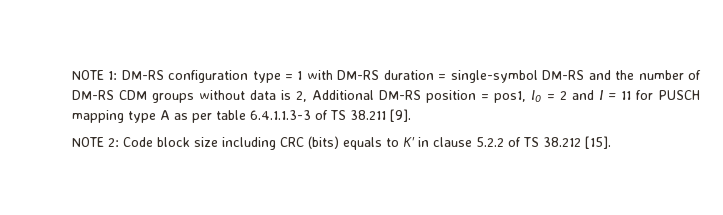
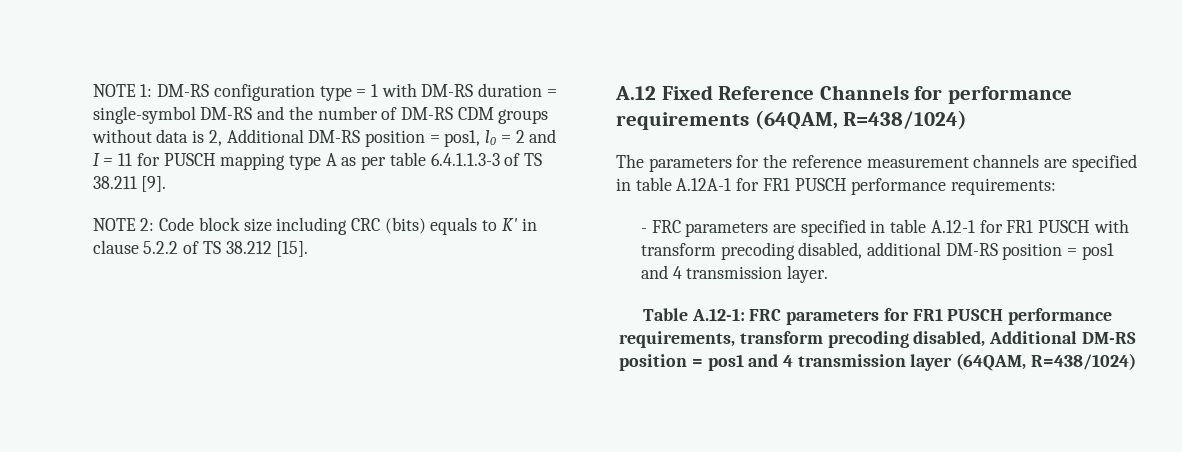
(611, 142) none -> [615,85,1072,104] [616,110,968,130] [616,154,1137,172] [616,177,1057,195] [640,219,1129,237] [640,242,1114,260] [640,265,829,283] [642,308,1113,325] [619,331,1136,348] [619,353,1136,371] // A.12 Fixed Reference Channels for performance requirements (64QAM, R=438/1024) // The parameters for the reference measurement channels are specified in table A.12A-1 for FR1 PUSCH performance requirements: // - FRC parameters are specified in table A.12-1 for FR1 PUSCH with transform precoding disabled, additional DM-RS position = pos1 and 4 transmission layer. // Table A.12-1: FRC parameters for FR1 PUSCH performance requirements, transform precoding disabled, Additional DM-RS position = pos1 and 4 transmission layer (64QAM, R=438/1024)

